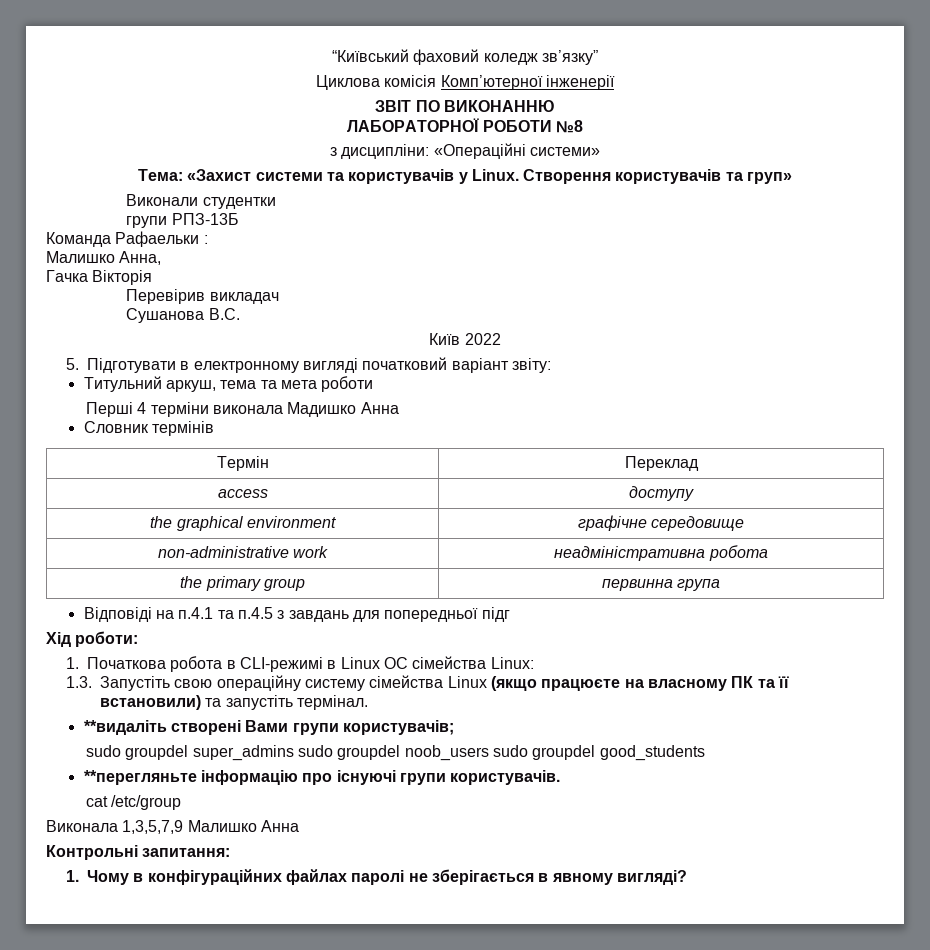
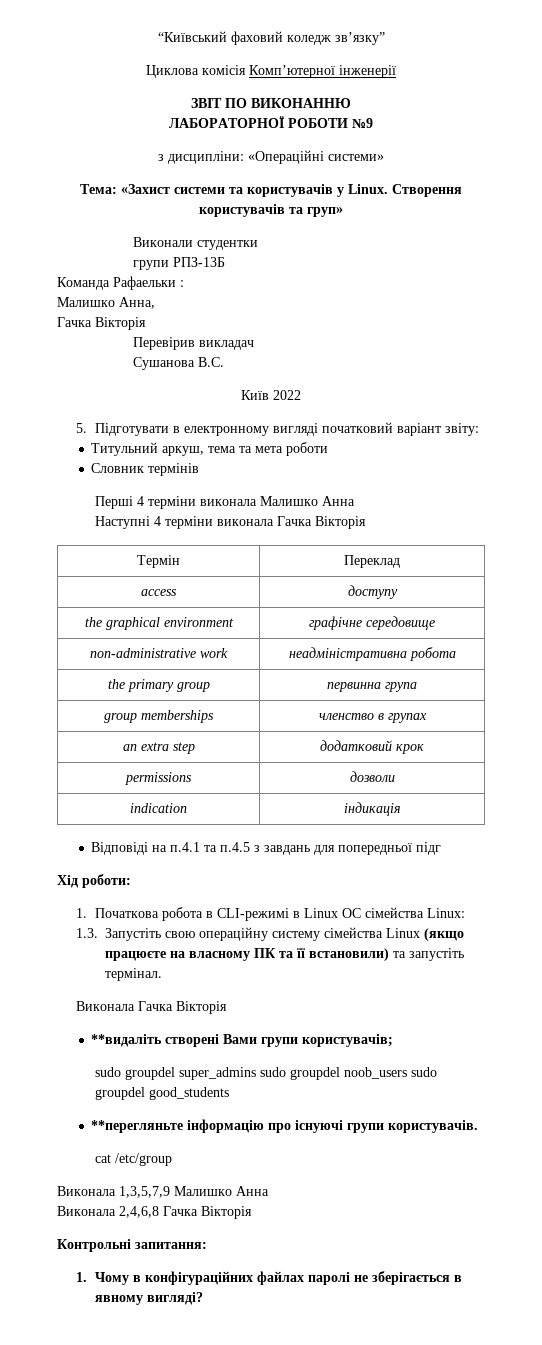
[555,120,583,133] №8 -> [352,118,373,128] №9
(374, 384) none -> [91,463,200,476] // Словник термінів
[287,402,399,417] [83,421,214,436] Мадишко Анна // Словник термінів -> [260,496,356,506] [95,516,367,529] Малишко Анна // Наступні 4 терміни виконала Гачка Вікторія
(721, 585) none -> [104,710,214,723] [318,713,427,723] [122,742,195,754] [320,740,424,754] [125,772,192,785] [349,771,395,782] [130,803,187,813] [343,802,401,816] // group memberships | членство в групах // an extra step | додатковий крок // permissions | дозволи // indication | індикація
(369, 702) none -> [76,1001,228,1014] // Виконала Гачка Вікторія
(299, 826) none -> [57,1206,252,1219] // Виконала 2,4,6,8 Гачка Вікторія

